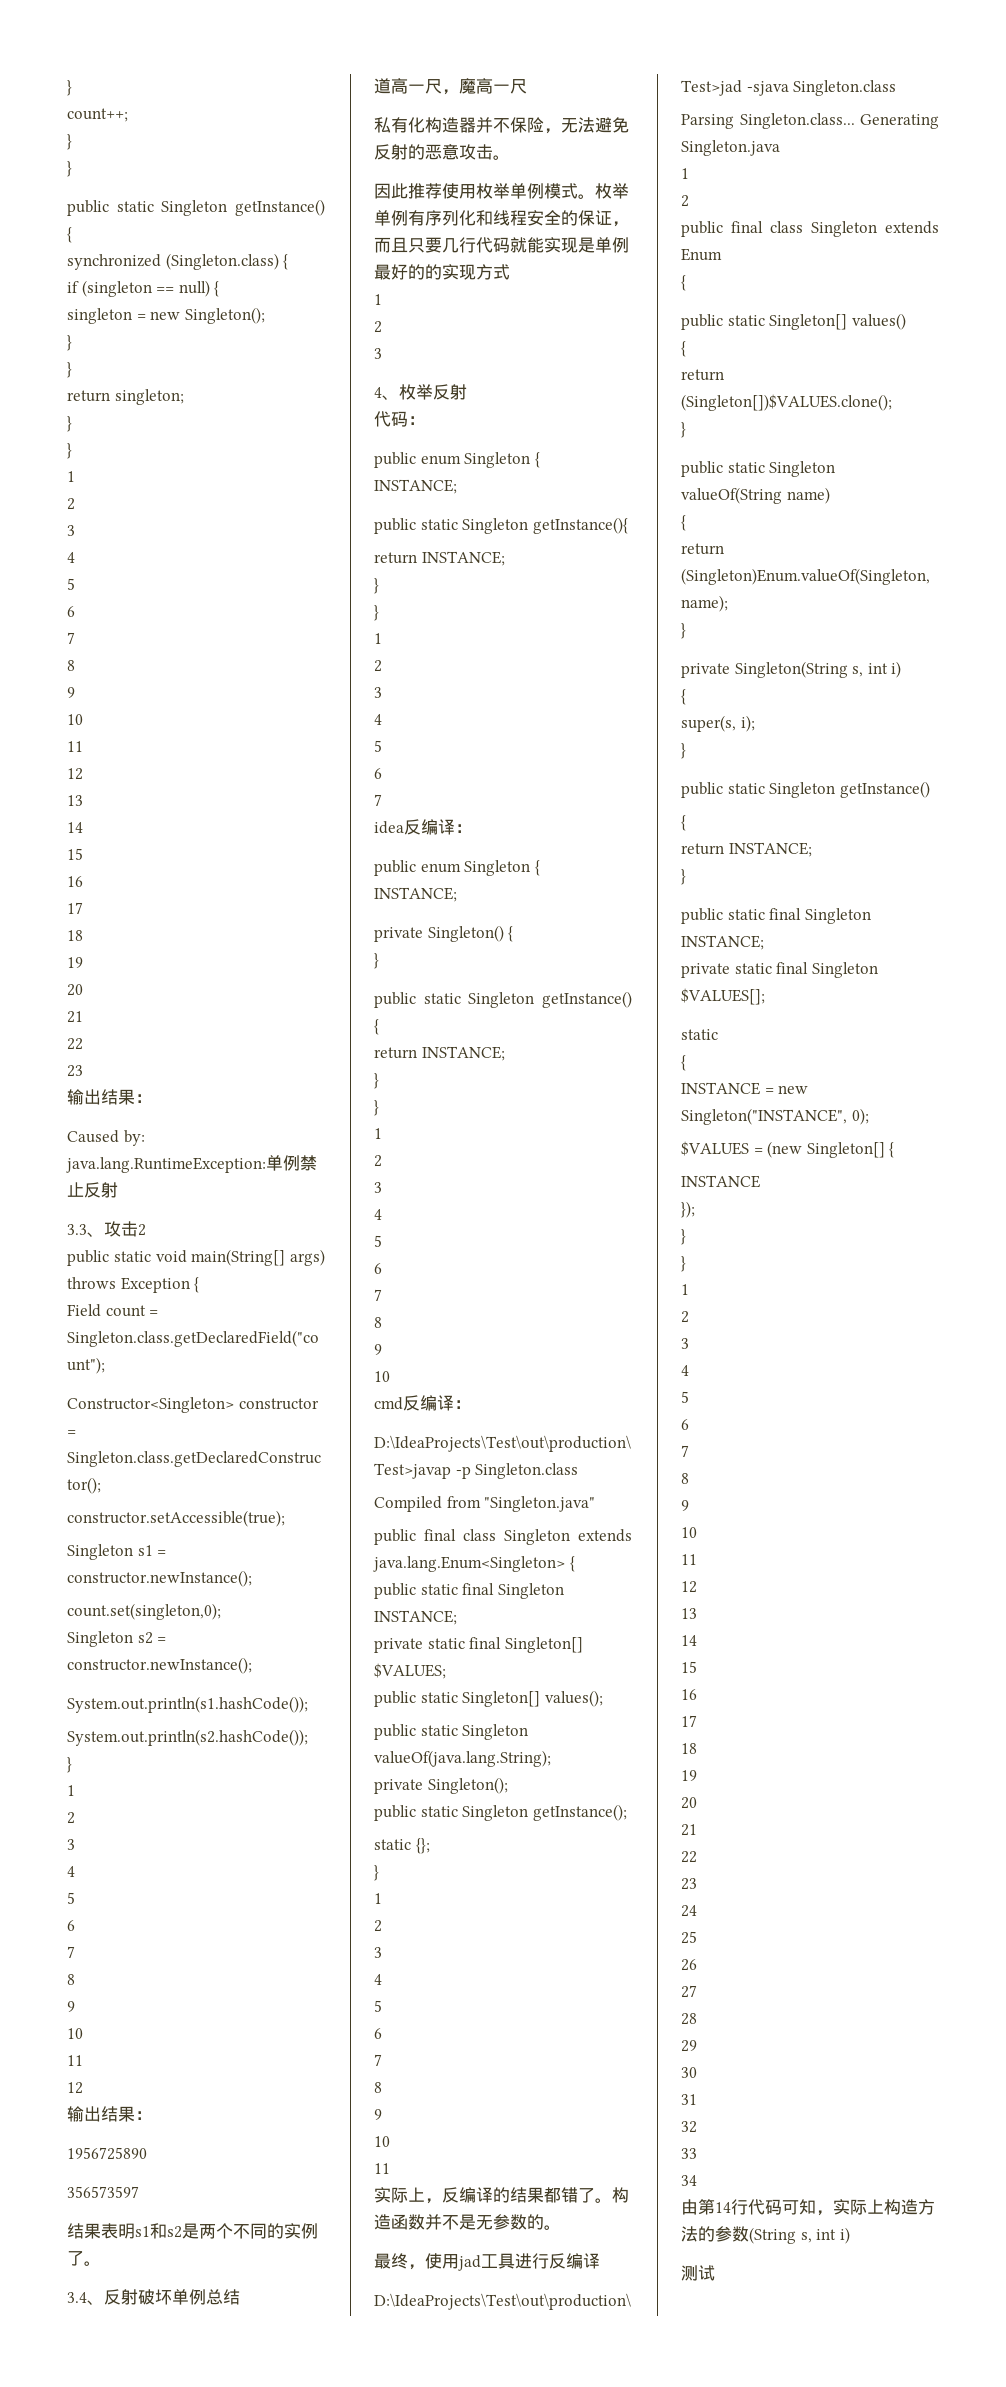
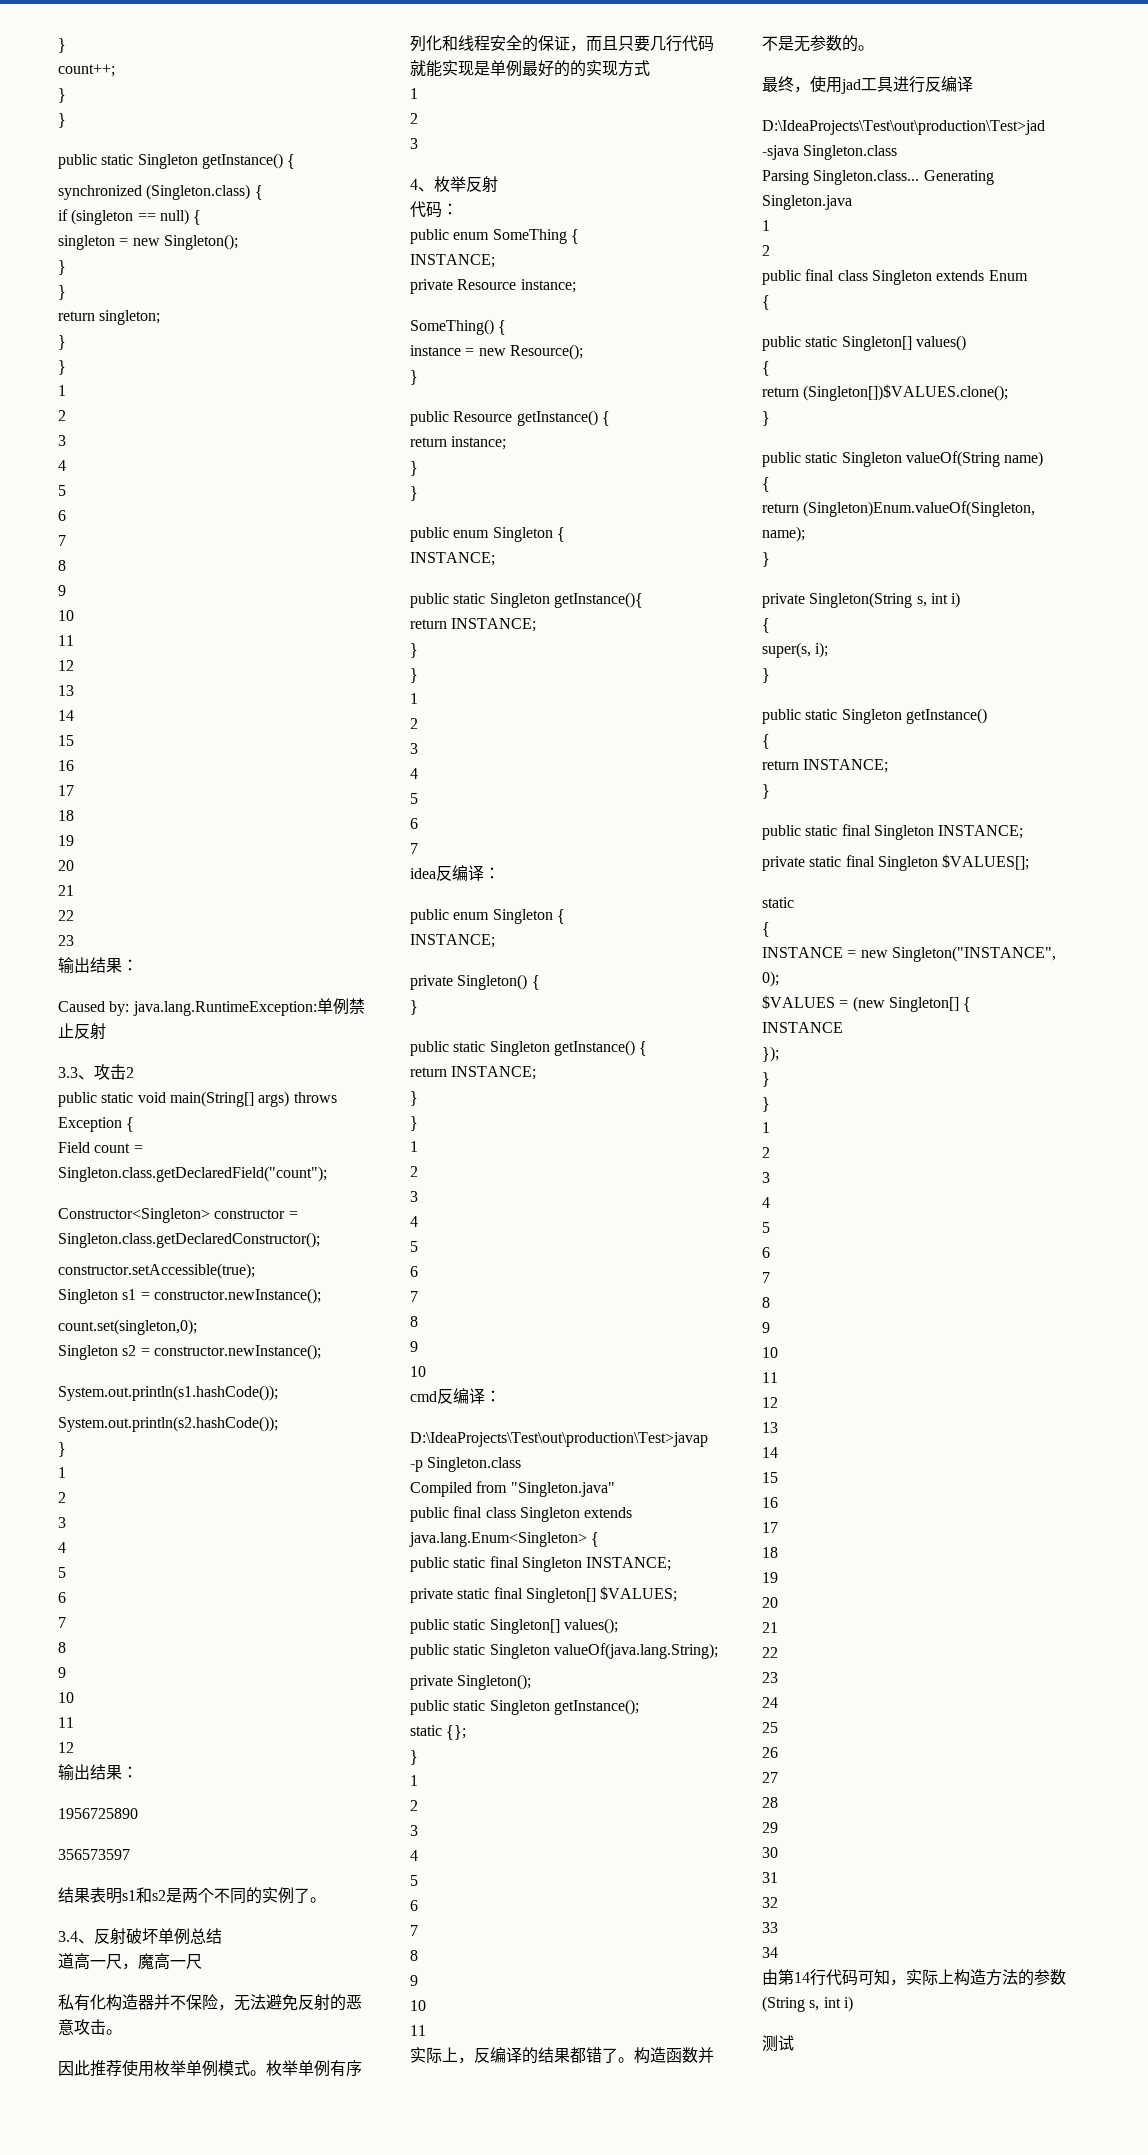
(425, 420) none -> [410,229,579,244] [410,254,495,268] [410,279,576,294] [410,319,507,335] [410,344,583,360] [410,370,418,385] [410,410,610,426] [410,436,507,450] [410,461,418,476] [410,486,418,501] // public enum SomeThing { // INSTANCE; // private Resource instance; // SomeThing() { // instance = new Resource(); // } // public Resource getInstance() { // return instance; // } // }

